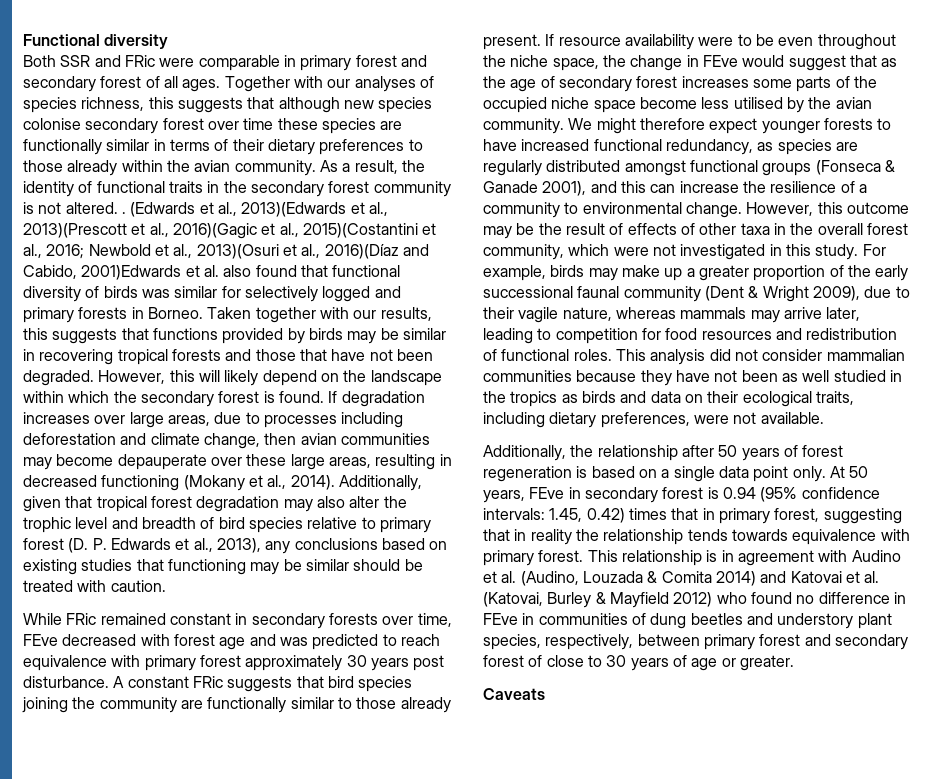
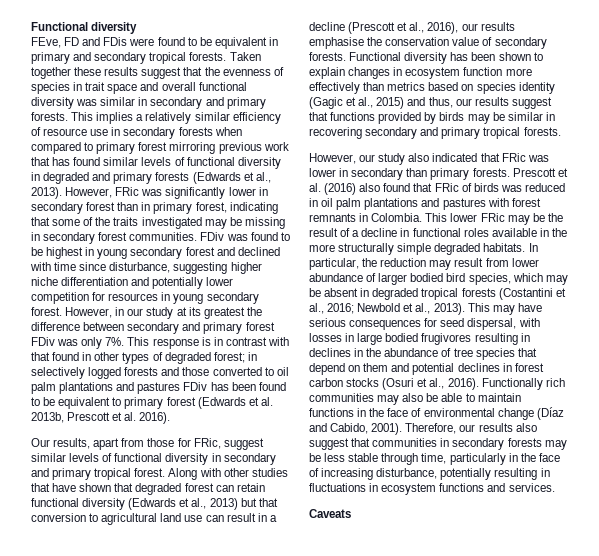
[23,55,427,71] [23,76,434,92] [23,97,433,113] [23,118,403,134] [23,139,423,155] [23,160,425,176] [23,181,451,197] [23,202,388,217] [23,223,437,239] [23,244,429,259] [23,265,401,280] [23,286,401,302] [23,307,432,323] [23,328,118,344] Both SSR and FRic were comparable in primary forest and secondary forest of all ages. Together with our analyses of species richness, this suggests that although new species colonise secondary forest over time these species are functionally similar in terms of their dietary preferences to those already within the avian community. As a result, the identity of functional traits in the secondary forest community is not altered. . (Edwards et al., 2013)(Edwards et al., 2013)(Prescott et al., 2016)(Gagic et al., 2015)(Costantini et al., 2016; Newbold et al., 2013)(Osuri et al., 2016)(Díaz and Cabido, 2001)Edwards et al. also found that functional diversity of birds was similar for selectively logged and primary forests in Borneo. Taken together with our results, this suggests -> [31,37,278,49] [31,52,261,64] [31,67,284,79] [31,82,247,94] [31,97,266,109] [31,112,281,124] [31,127,242,139] [31,142,289,154] [31,157,281,169] [31,172,271,184] [31,187,268,199] [31,202,278,214] [31,217,285,229] [31,232,290,244] [31,247,280,259] [30,262,262,274] [31,277,234,289] [31,292,259,304] [31,307,262,319] [31,322,275,334] [31,337,289,349] [31,352,257,364] [31,367,289,379] [31,382,286,394] [31,397,273,409] [31,412,171,424] [31,438,264,450] [31,453,276,465] [31,468,288,480] [31,483,265,495] [31,498,278,510] [31,513,277,525] [309,22,515,34] [309,37,547,49] [309,52,543,64] [309,67,532,79] [309,82,555,94] [309,97,552,109] FEve, FD and FDis were found to be equivalent in primary and secondary tropical forests. Taken together these results suggest that the evenness of species in trait space and overall functional diversity was similar in secondary and primary forests. This implies a relatively similar efficiency of resource use in secondary forests when compared to primary forest mirroring previous work that has found similar levels of functional diversity in degraded and primary forests (Edwards et al., 2013). However, FRic was significantly lower in secondary forest than in primary forest, indicating that some of the traits investigated may be missing in secondary forest communities. FDiv was found to be highest in young secondary forest and declined with time since disturbance, suggesting higher niche differentiation and potentially lower competition for resources in young secondary forest. However, in our study at its greatest the difference between secondary and primary forest FDiv was only 7%. This response is in contrast with that found in other types of degraded forest; in selectively logged forests and those converted to oil palm plantations and pastures FDiv has been found to be equivalent to primary forest (Edwards et al. 2013b, Prescott et al. 2016). // Our results, apart from those for FRic, suggest similar levels of functional diversity in secondary and primary tropical forest. Along with other studies that have shown that degraded forest can retain functional diversity (Edwards et al., 2013) but that conversion to agricultural land use can result in a decline (Prescott et al., 2016), our results emphasise the conservation value of secondary forests. Functional diversity has been shown to explain changes in ecosystem function more effectively than metrics based on species identity (Gagic et al., 2015) and thus, our results suggest
[117,349,433,365] [23,370,442,386] [23,391,425,407] [23,412,404,428] [23,433,430,449] [23,454,452,470] [23,475,422,491] [23,496,407,512] [23,517,431,533] [23,538,448,554] [23,559,423,575] [23,580,166,592] [23,613,452,629] [23,634,440,650] [23,655,445,671] [23,676,413,692] [22,697,451,713] [483,34,896,50] [483,55,898,71] [483,76,877,92] [483,97,872,113] [483,118,892,134] [483,139,858,155] [483,160,895,176] [483,181,867,196] [483,202,909,218] tropical forests and those that have not been degraded. However, this will likely depend on the landscape within which the secondary forest is found. If degradation increases over large areas, due to processes including deforestation and climate change, then avian communities may become depauperate over these large areas, resulting in decreased functioning (Mokany et al., 2014). Additionally, given that tropical forest degradation may also alter the trophic level and breadth of bird species relative to primary forest (D. P. Edwards et al., 2013), any conclusions based on existing studies that functioning may be similar should be treated with caution. // While FRic remained constant in secondary forests over time, FEve decreased with forest age and was predicted to reach equivalence with primary forest approximately 30 years post disturbance. A constant FRic suggests that bird species joining the community are functionally similar to those already present. If resource availability were to be even throughout the niche space, the change in FEve would suggest that as the age of secondary forest increases some parts of the occupied niche space become less utilised by the avian community. We might therefore expect younger forests to have increased functional redundancy, as species are regularly distributed amongst functional groups (Fonseca & Ganade 2001), and this can increase the resilience of a community to environmental change. However, this outcome -> [365,127,561,139] [309,153,549,165] [309,168,568,180] [309,183,565,195] [309,198,541,210] [309,213,505,222] secondary and primary tropical forests. // However, our study also indicated that FRic was lower in secondary than primary forests. Prescott et al. (2016) also found that FRic of birds was reduced in oil palm plantations and pastures with forest remnants in Colombia. This lower FRic
[627,223,908,235] [483,244,886,260] [483,265,909,281] [483,286,910,302] [483,307,861,323] [483,328,898,344] [483,349,905,365] [483,370,902,386] [483,391,854,407] [483,412,824,428] [483,445,844,461] [483,466,869,482] [483,487,880,503] [483,508,902,524] [483,529,910,545] [483,550,901,566] [483,571,880,586] [483,592,906,608] [483,613,892,629] [483,634,908,650] [483,655,794,671] effects of other taxa in the overall forest community, which were not investigated in this study. For example, birds may make up a greater proportion of the early successional faunal community (Dent & Wright 2009), due to their vagile nature, whereas mammals may arrive later, leading to competition for food resources and redistribution of functional roles. This analysis did not consider mammalian communities because they have not been as well studied in the tropics as birds and data on their ecological traits, including dietary preferences, were not available. // Additionally, the relationship after 50 years of forest regeneration is based on a single data point only. At 50 years, FEve in secondary forest is 0.94 (95% confidence intervals: 1.45, 0.42) times that in primary forest, suggesting that in reality the relationship tends towards equivalence with primary forest. This relationship is in agreement with Audino et al. (Audino, Louzada & Comita 2014) and Katovai et al. (Katovai, Burley & Mayfield 2012) who found no difference in FEve in communities of dung beetles and understory plant species, respectively, between primary forest and secondary forest of close to 30 years of age or greater. -> [352,228,567,237] [309,243,538,255] [309,258,539,270] [309,273,568,285] [309,288,566,300] [309,303,542,315] [309,318,540,330] [309,333,530,345] [309,348,537,360] [309,363,544,375] [309,378,565,390] [309,393,521,405] [309,407,564,420] [309,423,537,435] [309,438,567,450] [309,453,560,465] [309,468,550,480] [309,483,555,495] a decline in functional roles available in the more structurally simple degraded habitats. In particular, the reduction may result from lower abundance of larger bodied bird species, which may be absent in degraded tropical forests (Costantini et al., 2016; Newbold et al., 2013). This may have serious consequences for seed dispersal, with losses in large bodied frugivores resulting in declines in the abundance of tree species that depend on them and potential declines in forest carbon stocks (Osuri et al., 2016). Functionally rich communities may also be able to maintain functions in the face of environmental change (Díaz and Cabido, 2001). Therefore, our results also suggest that communities in secondary forests may be less stable through time, particularly in the face of increasing disturbance, potentially resulting in fluctuations in ecosystem functions and services.

